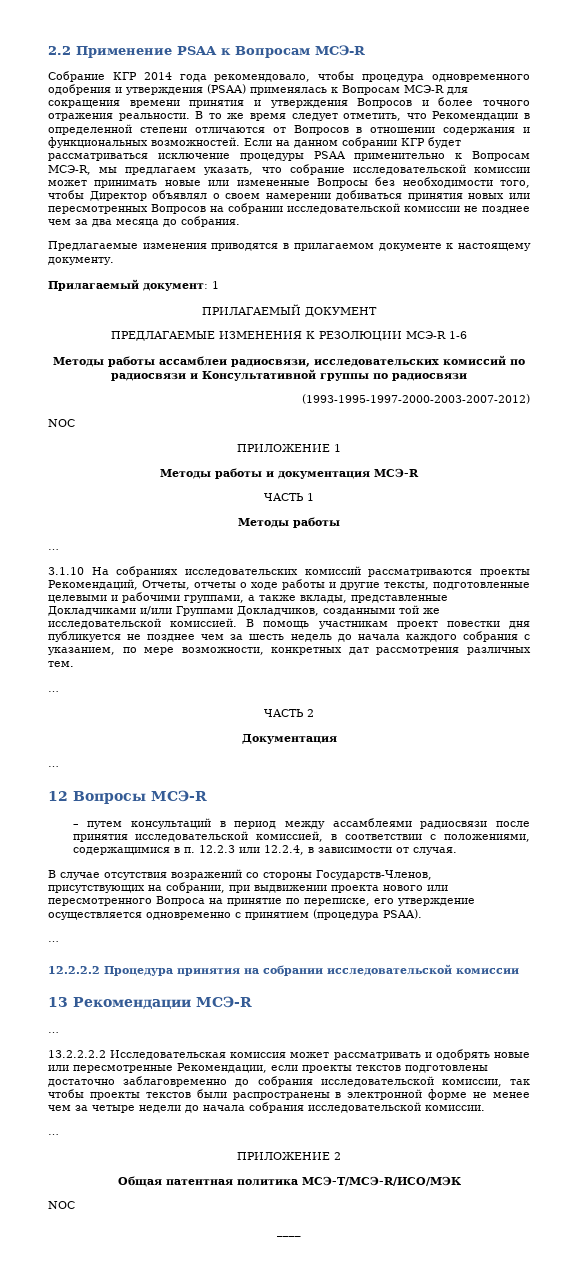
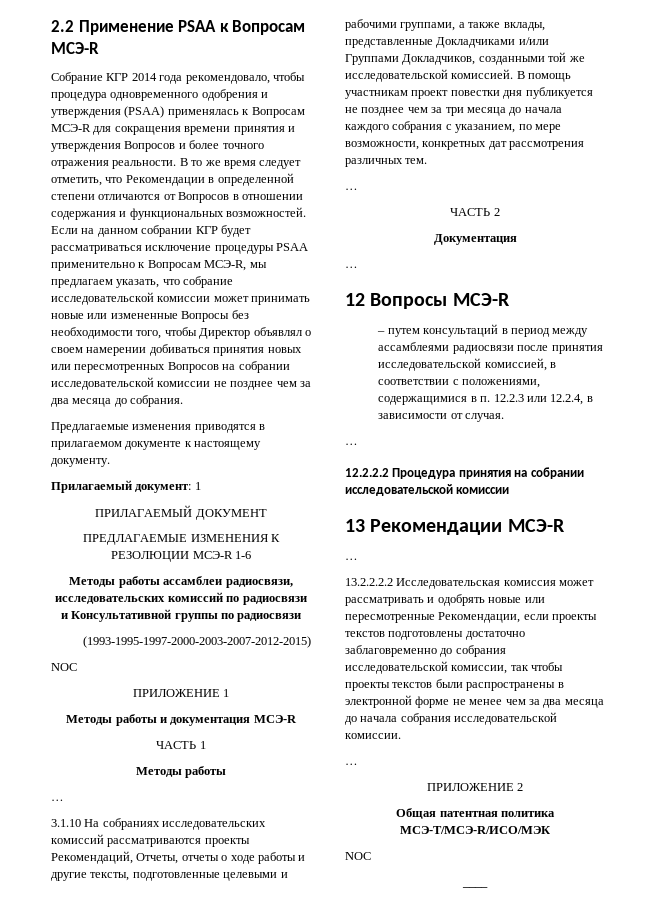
[302,394,530,404] (1993-1995-1997-2000-2003-2007-2012) -> [83,636,311,648] (1993-1995-1997-2000-2003-2007-2012-2015)
[249,634,332,642] шесть недель -> [445,107,506,116] три месяца
[48,869,432,880] [48,882,448,893] [48,896,475,906] [48,909,422,920] // В случае отсутствия возражений со стороны Государств-Членов, присутствующих на собрании, при выдвижении проекта нового или пересмотренного Вопроса на принятие по переписке, его утверждение осуществляется одновременно с принятием (процедура PSAA). -> (505, 417) none
[92,1105,181,1113] четыре недели -> [543,699,604,708] два месяца

